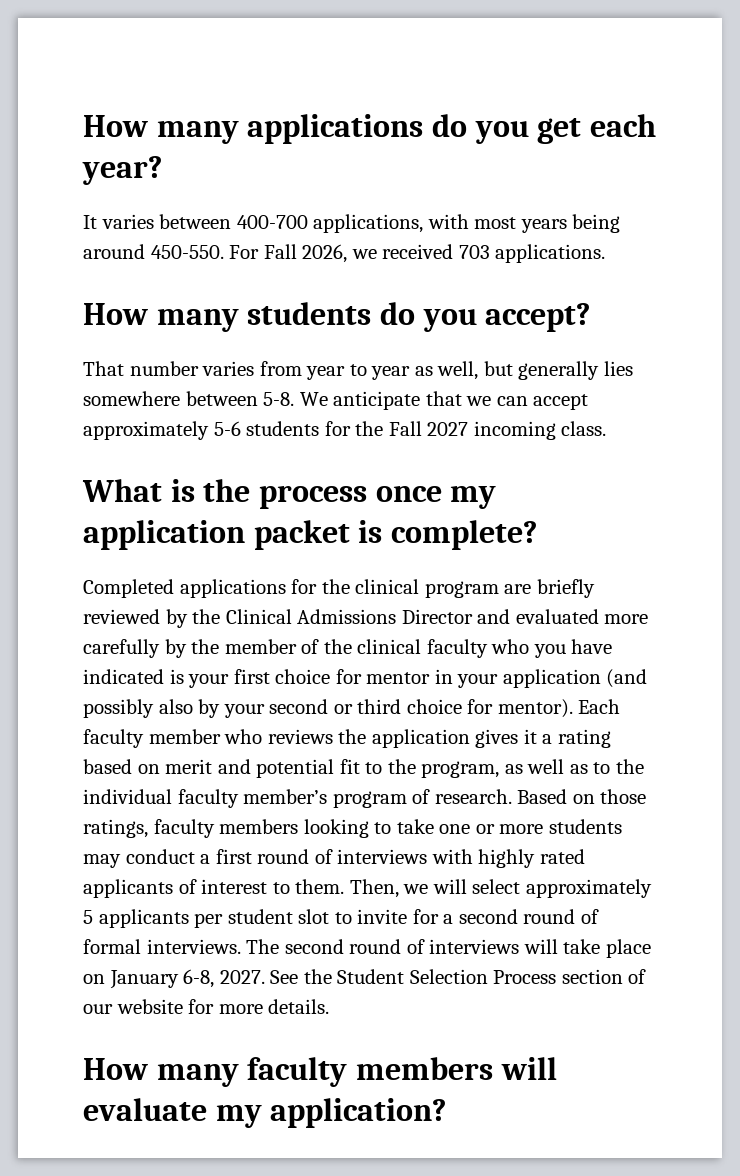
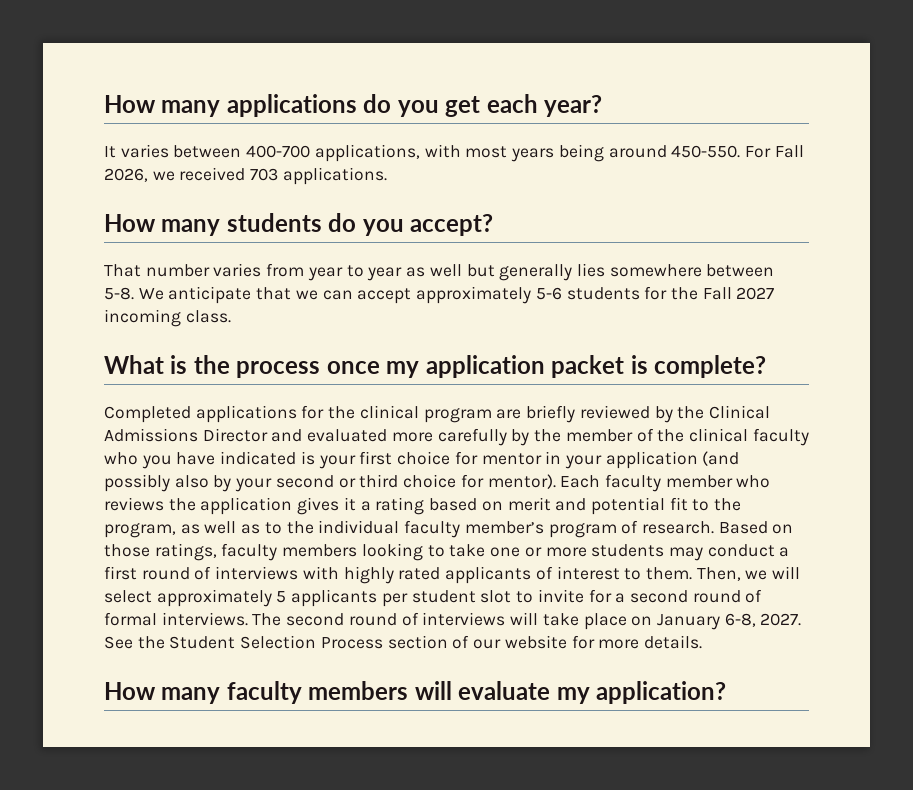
[437,361,479,380] well, -> [429,264,462,277] well

